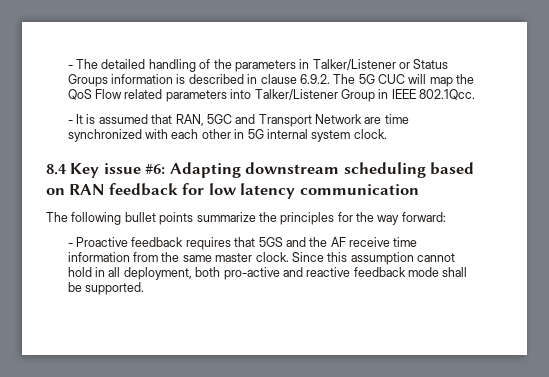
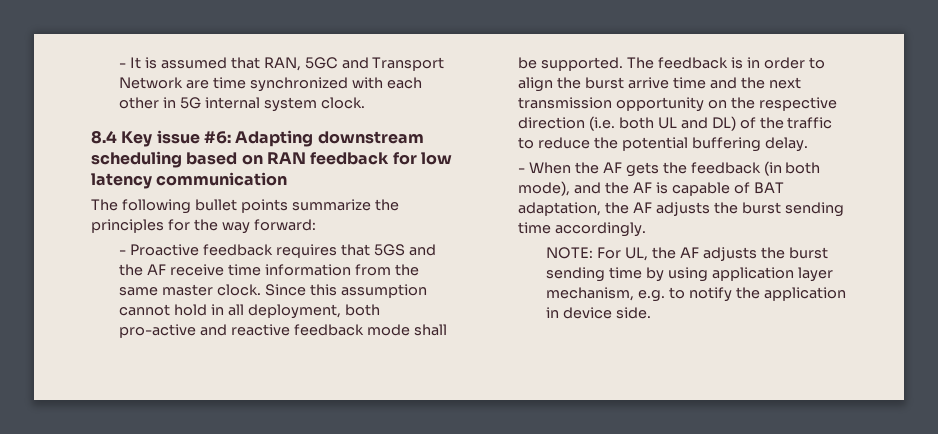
[67,59,449,72] [67,74,475,87] [67,89,476,102] [67,120,73,124] - The detailed handling of the parameters in Talker/Listener or Status Groups information is described in clause 6.9.2. The 5G CUC will map the QoS Flow related parameters into Talker/Listener Group in IEEE 802.1Qcc. // - -> [119,63,127,68] -
(145, 288) none -> [626,57,825,69] [518,77,801,92] [518,97,837,112] [518,116,833,131] [518,137,808,152] [518,161,821,177] [518,181,784,196] [518,202,844,217] [518,222,647,237] [546,247,828,261] [546,267,833,282] [546,287,846,302] [546,307,652,319] The feedback is in order to align the burst arrive time and the next transmission opportunity on the respective direction (i.e. both UL and DL) of the traffic to reduce the potential buffering delay. // - When the AF gets the feedback (in both mode), and the AF is capable of BAT adaptation, the AF adjusts the burst sending time accordingly. // NOTE: For UL, the AF adjusts the burst sending time by using application layer mechanism, e.g. to notify the application in device side.

